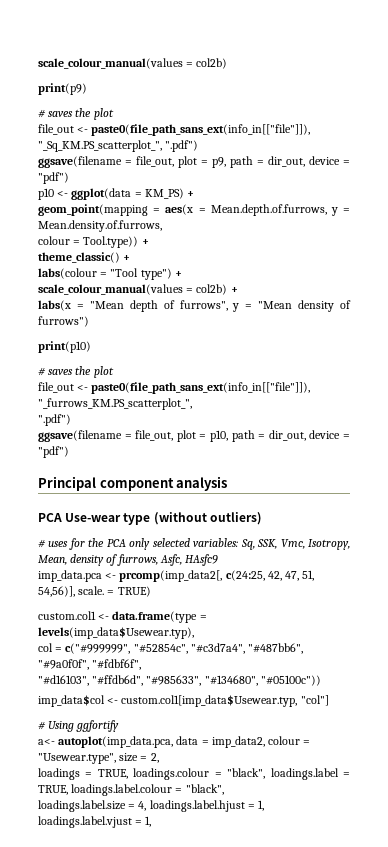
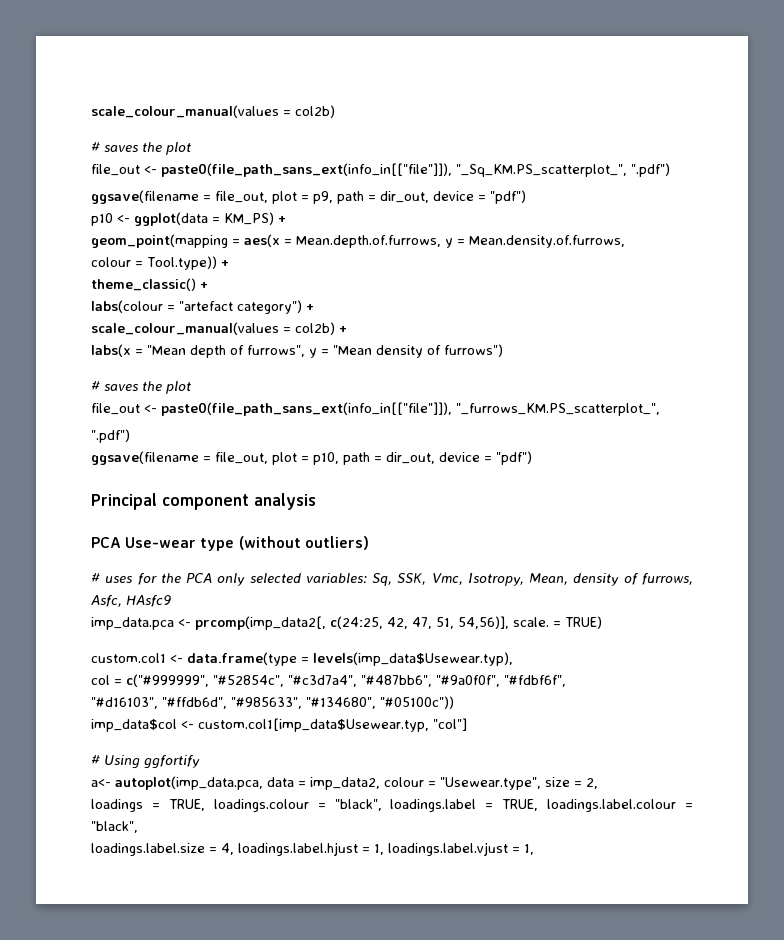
[38,58,228,69] [38,83,87,95] scale_colour_manual(values = col2b) // print(p9) -> [91,105,335,118] scale_colour_manual(values = col2b)
[110,268,172,280] "Tool type") -> [179,300,302,314] "artefact category")
[38,341,91,353] // print(p10) -> (503, 350) none

